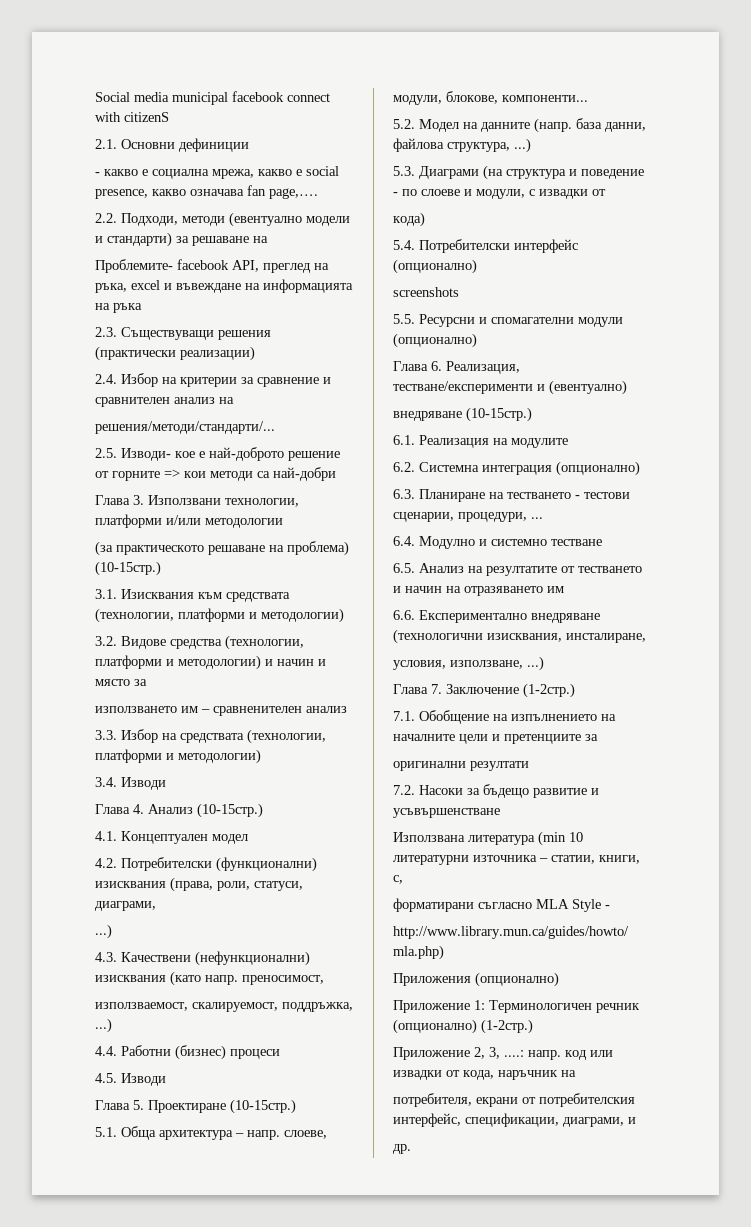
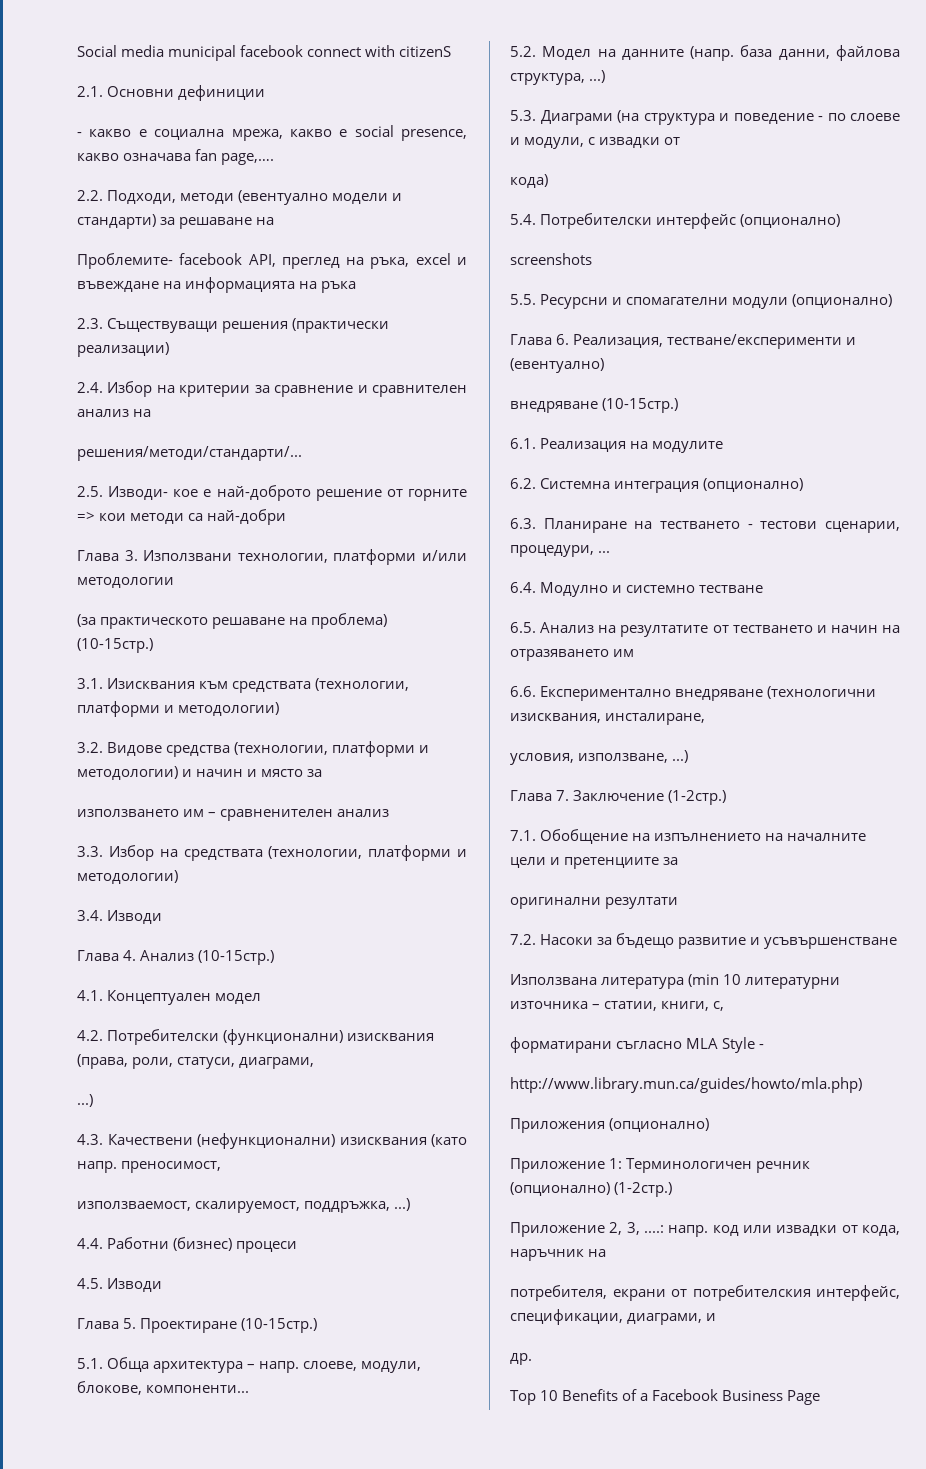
(411, 1149) none -> [510,1389,821,1405] // Top 10 Benefits of a Facebook Business Page

